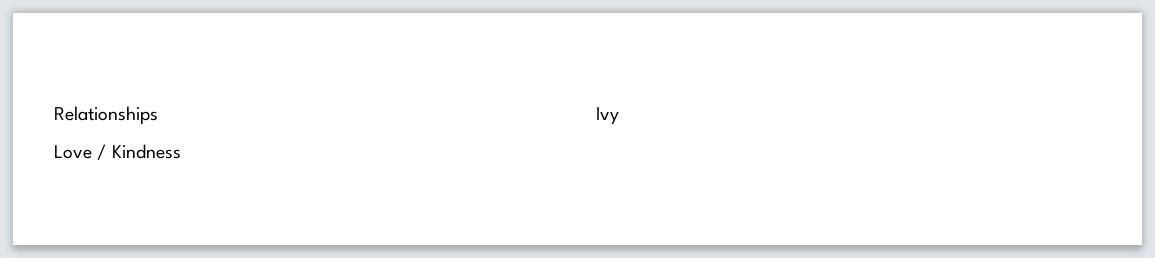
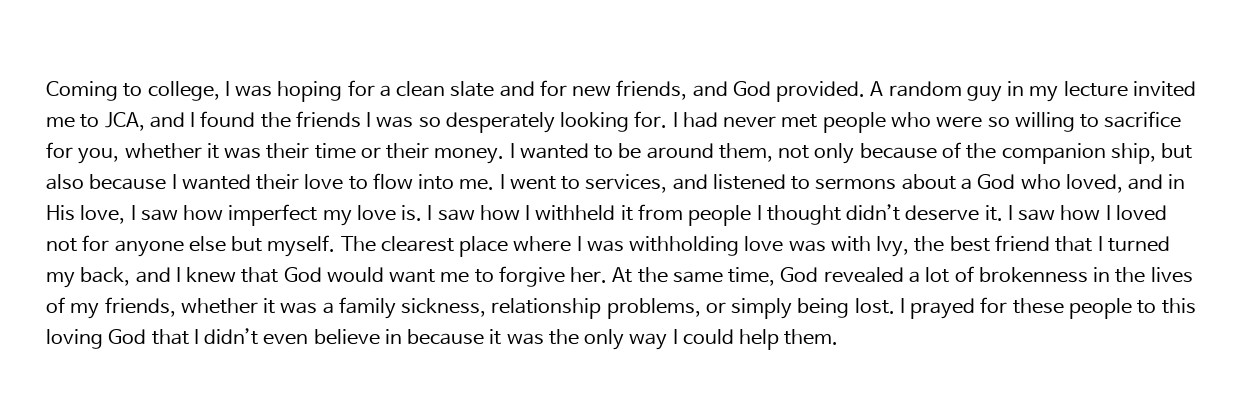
[54,106,158,125] [54,144,181,160] [596,107,619,125] Relationships // Love / Kindness // Ivy -> [46,80,1197,102] [46,111,1182,133] [46,142,1193,164] [46,173,1186,193] [46,204,1167,226] [46,235,1170,257] [46,266,1193,288] [46,297,1196,319] [46,328,839,350] Coming to college, I was hoping for a clean slate and for new friends, and God provided. A random guy in my lecture invited me to JCA, and I found the friends I was so desperately looking for. I had never met people who were so willing to sacrifice for you, whether it was their time or their money. I wanted to be around them, not only because of the companion ship, but also because I wanted their love to flow into me. I went to services, and listened to sermons about a God who loved, and in His love, I saw how imperfect my love is. I saw how I withheld it from people I thought didn’t deserve it. I saw how I loved not for anyone else but myself. The clearest place where I was withholding love was with Ivy, the best friend that I turned my back, and I knew that God would want me to forgive her. At the same time, God revealed a lot of brokenness in the lives of my friends, whether it was a family sickness, relationship problems, or simply being lost. I prayed for these people to this loving God that I didn’t even believe in because it was the only way I could help them.

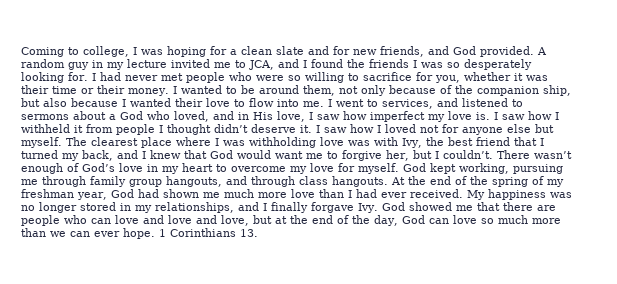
[570,266,1193,286] [46,297,1196,319] [46,328,839,350] her. At the same time, God revealed a lot of brokenness in the lives of my friends, whether it was a family sickness, relationship problems, or simply being lost. I prayed for these people to this loving God that I didn’t even believe in because it was the only way I could help them. -> [386,150,572,161] [21,163,563,174] [21,176,564,187] [21,189,572,200] [21,202,556,213] [21,215,561,226] [21,228,258,239] her, but I couldn’t. There wasn’t enough of God’s love in my heart to overcome my love for myself. God kept working, pursuing me through family group hangouts, and through class hangouts. At the end of the spring of my freshman year, God had shown me much more love than I had ever received. My happiness was no longer stored in my relationships, and I finally forgave Ivy. God showed me that there are people who can love and love and love, but at the end of the day, God can love so much more than we can ever hope. 1 Corinthians 13.

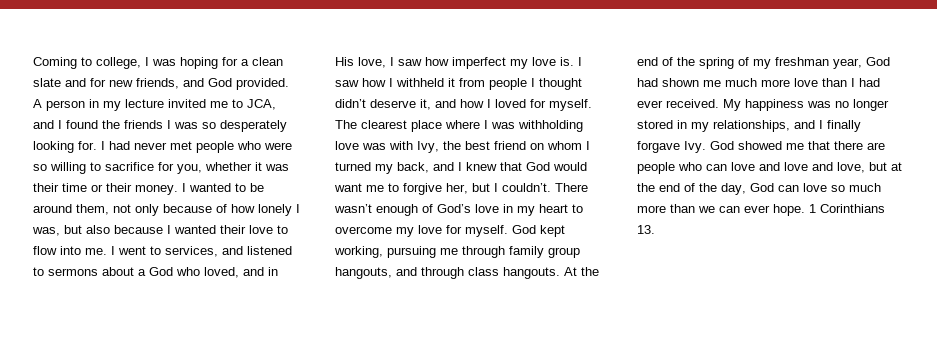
[21,59,89,70] random guy -> [46,100,85,111] person
[454,85,571,96] the companion ship, -> [231,204,300,216] [32,227,60,236] how lonely I was,
[300,124,554,135] it. I saw how I loved not for anyone else but -> [420,99,546,110] it, and how I loved for
[513,137,537,146] that -> [530,141,582,150] on whom

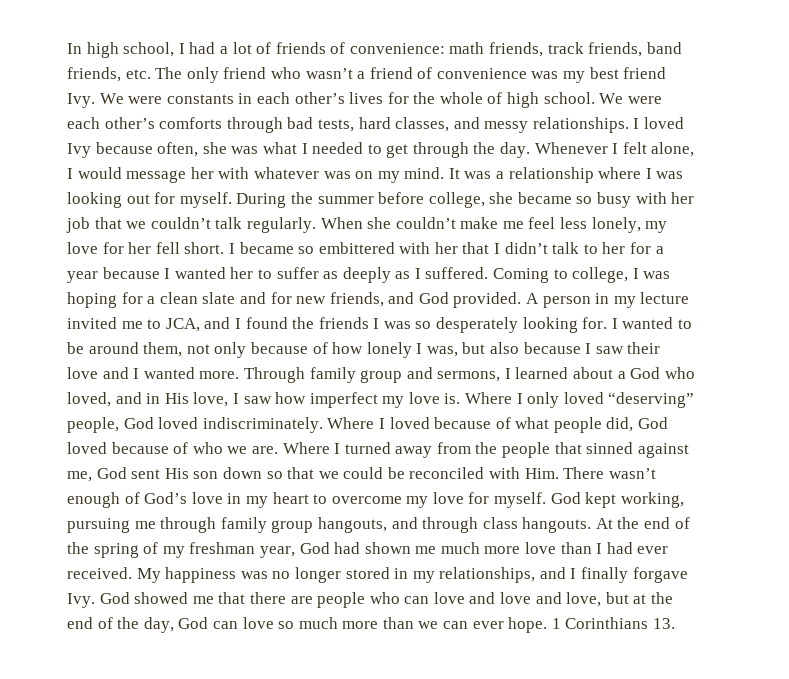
(33, 63) none -> [67,42,682,58] [67,67,667,83] [67,92,662,108] [67,117,685,133] [67,142,695,158] [67,167,684,183] [67,192,695,208] [66,217,668,233] [67,242,664,254] [67,267,489,283] In high school, I had a lot of friends of convenience: math friends, track friends, band friends, etc. The only friend who wasn’t a friend of convenience was my best friend Ivy. We were constants in each other’s lives for the whole of high school. We were each other’s comforts through bad tests, hard classes, and messy relationships. I loved Ivy because often, she was what I needed to get through the day. Whenever I felt alone, I would message her with whatever was on my mind. It was a relationship where I was looking out for myself. During the summer before college, she became so busy with her job that we couldn’t talk regularly. When she couldn’t make me feel less lonely, my love for her fell short. I became so embittered with her that I didn’t talk to her for a year because I wanted her to suffer as deeply as I suffered.
[109,141,292,153] [33,162,289,174] [33,183,186,195] had never met people who were so willing to sacrifice for you, whether it was their time or their money. I -> (618, 323) none
[174,225,216,234] wanted -> [595,346,624,354] saw
[277,225,288,234] [33,246,292,257] [33,267,98,276] to flow into me. I went to services, and listened to sermons -> [102,367,569,383] and I wanted more. Through family group and sermons, I learned
[578,57,582,66] [335,78,582,90] [335,99,592,111] [335,120,583,132] [335,141,590,153] [335,162,587,174] [334,183,551,195] I saw how I withheld it from people I thought didn’t deserve it, and how I loved for myself. The clearest place where I was withholding love was with Ivy, the best friend on whom I turned my back, and I knew that God would want me to forgive her, but I couldn’t. -> [465,392,695,408] [67,417,669,433] [67,442,689,458] [67,467,559,482] Where I only loved “deserving” people, God loved indiscriminately. Where I loved because of what people did, God loved because of who we are. Where I turned away from the people that sinned against me, God sent His son down so that we could be reconciled with Him.

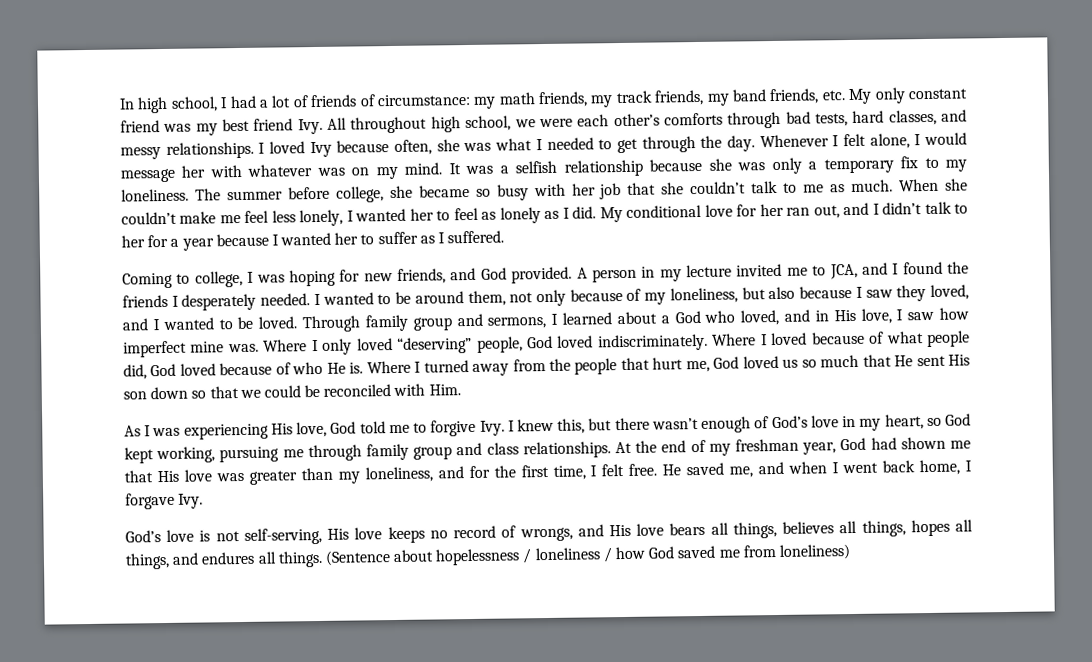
[349,43,445,54] convenience: -> [376,93,497,109] circumstance: my
(544, 49) none -> [590,95,614,108] my
(643, 49) none -> [706,93,730,106] my
[155,67,527,83] The only friend who wasn’t a friend of convenience -> [848,87,968,105] [120,120,160,133] My only constant friend
[99,92,624,108] We were constants in each other’s lives for the whole of high school. We -> [327,115,536,134] All throughout high school, we
[508,167,684,183] [67,192,313,208] relationship where I was looking out for myself. During the -> [515,156,968,177] [121,188,221,202] selfish relationship because she was only a temporary fix to my loneliness. The
[126,221,147,229] we -> [661,182,685,195] she
[246,217,316,233] regularly. -> [783,179,894,193] to me as much.
[645,221,668,233] [67,242,490,254] my love for her fell short. I became so embittered with her that -> [346,202,870,224] I wanted her to feel as lonely as I did. My conditional love for her ran out, and
[342,267,411,283] deeply as -> (435, 239) none
(489, 273) none -> (505, 237) //
[147,292,292,304] a clean slate and for -> (361, 275) none
[383,317,608,333] was so desperately looking for. -> [181,293,311,311] desperately needed.
[332,342,458,358] how lonely I was, -> [644,287,738,305] my loneliness,
[627,342,661,354] [67,367,98,379] their love -> [896,284,970,302] they loved,
[199,371,240,379] more. -> [218,316,298,330] to be loved.
[382,392,461,408] my love is. -> [190,341,259,353] mine was.
[227,446,278,454] we are. -> [326,362,364,374] He is.
[586,442,689,458] [67,467,127,482] sinned against me, God -> [652,354,914,373] hurt me, God loved us so much that He
[563,467,605,479] There -> [124,417,650,440] // As I was experiencing His love, God told me to forgive Ivy. I knew this, but there
[272,492,547,508] heart to overcome my love for myself. -> [884,414,942,430] heart, so
[317,517,592,533] hangouts, and through class hangouts. -> [456,441,611,459] and class relationships.
[67,542,159,558] the spring of -> (706, 446) none
[440,542,669,554] [67,567,688,583] [67,592,674,608] [67,617,676,633] much more love than I had ever received. My happiness was no longer stored in my relationships, and I finally forgave Ivy. God showed me that there are people who can love and love and love, but at the end of the day, God can love so much more than we can ever hope. 1 Corinthians 13. -> [124,459,973,485] [125,492,204,510] [125,519,974,545] [125,544,851,570] that His love was greater than my loneliness, and for the first time, I felt free. He saved me, and when I went back home, I forgave Ivy. // God’s love is not self-serving, His love keeps no record of wrongs, and His love bears all things, believes all things, hopes all things, and endures all things. (Sentence about hopelessness / loneliness / how God saved me from loneliness)

